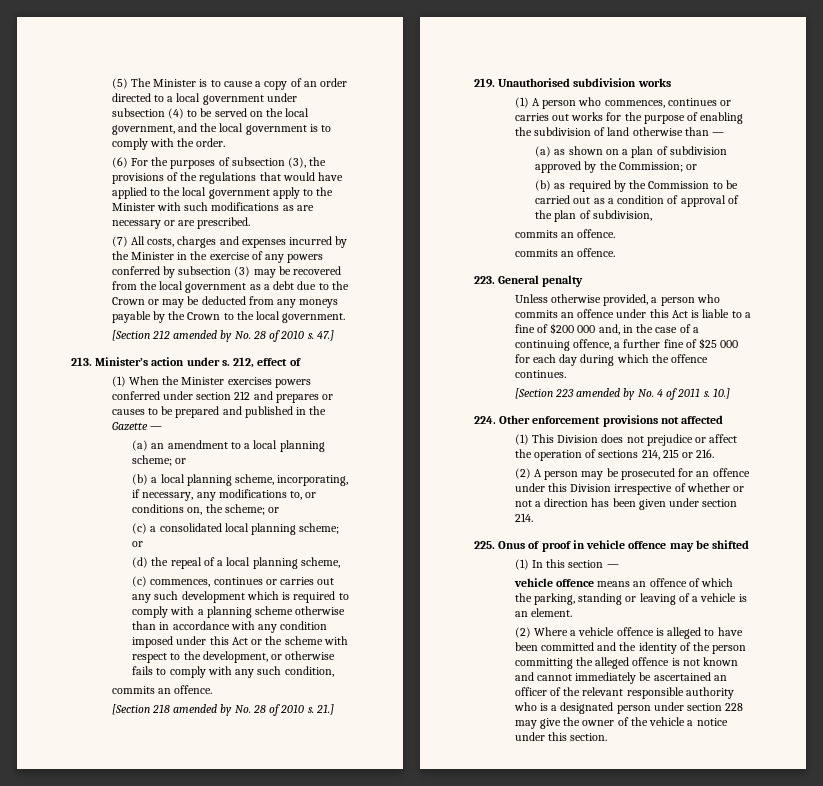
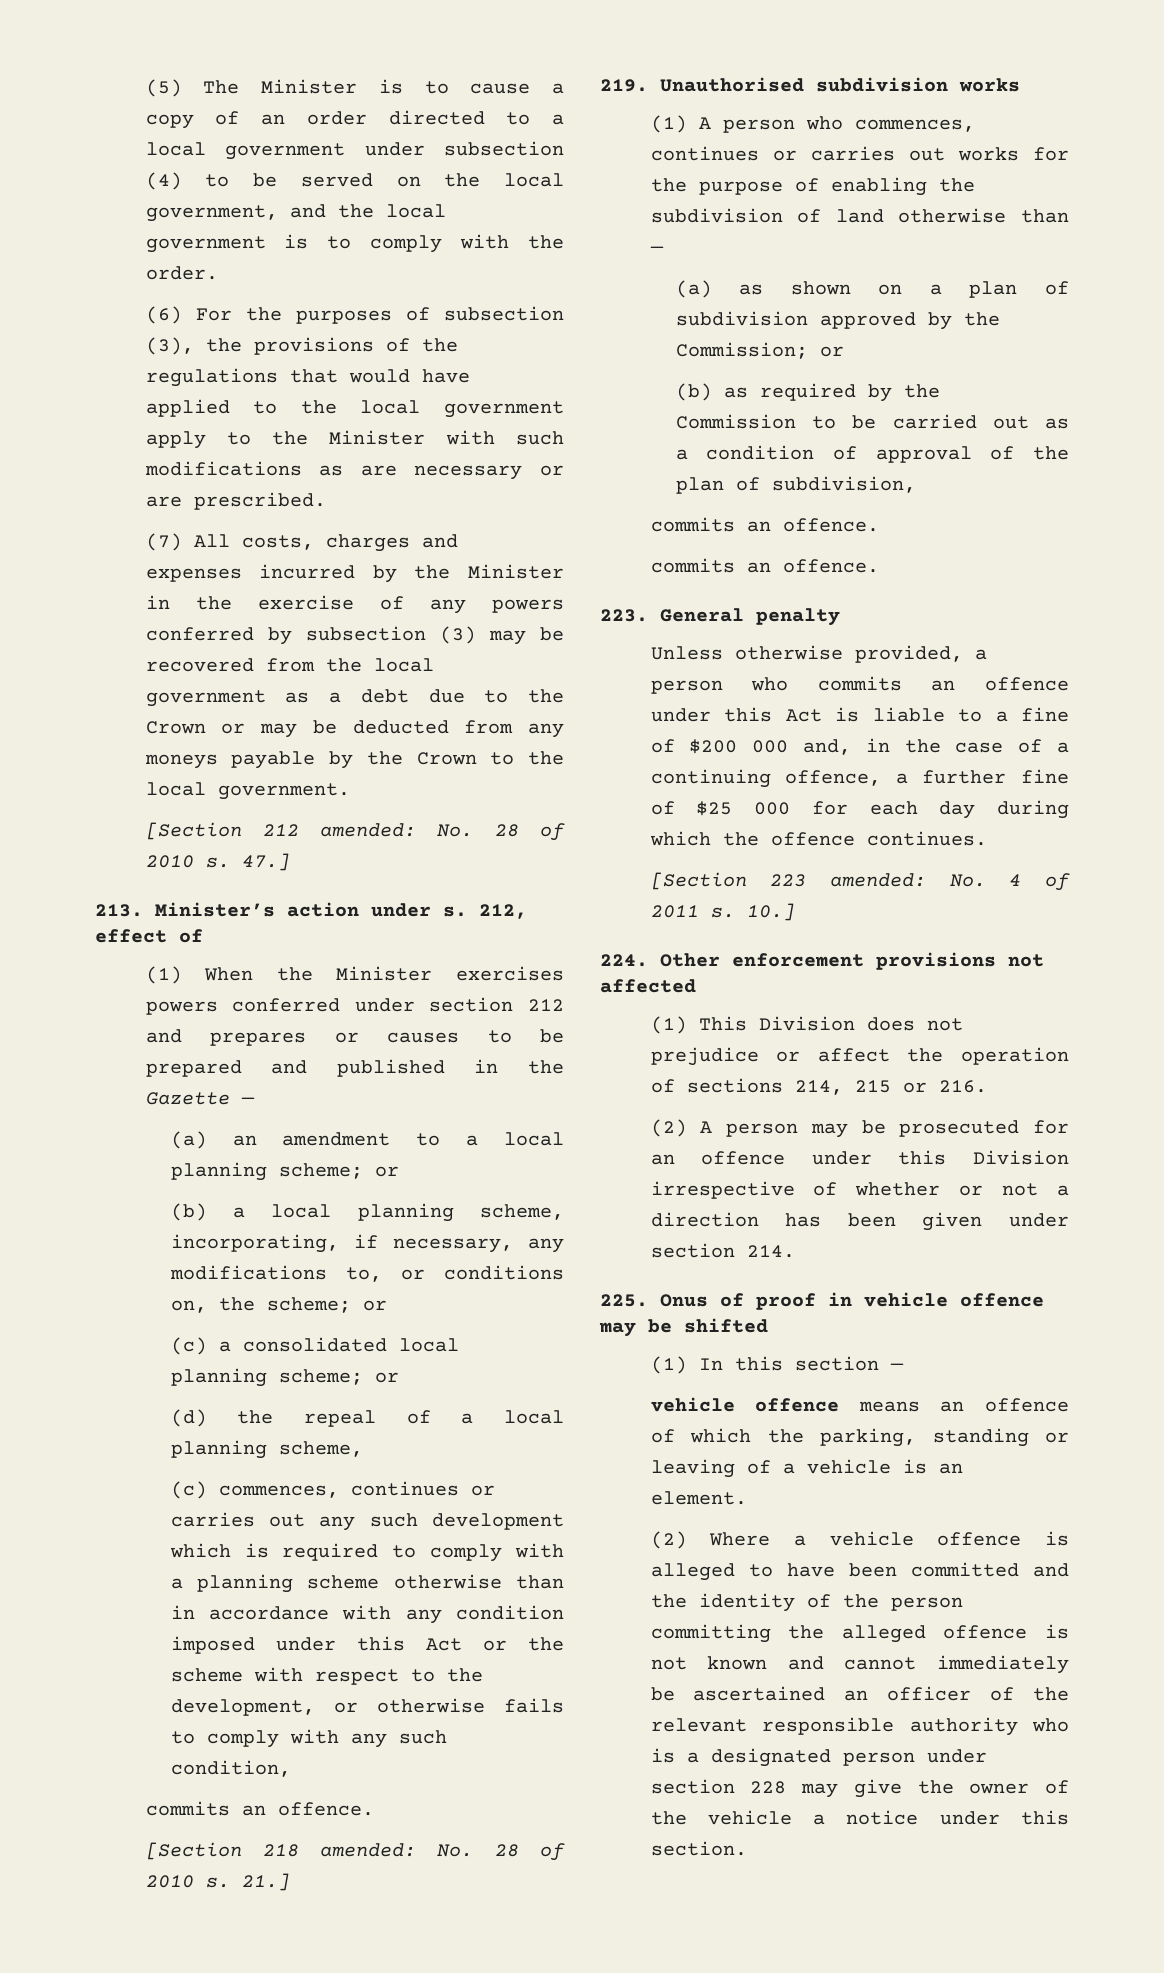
[173,330,233,342] amended by -> [320,823,417,837] amended:
[173,704,233,716] amended by -> [320,1843,417,1857] amended:
[576,388,636,400] amended by -> [829,873,926,887] amended:

